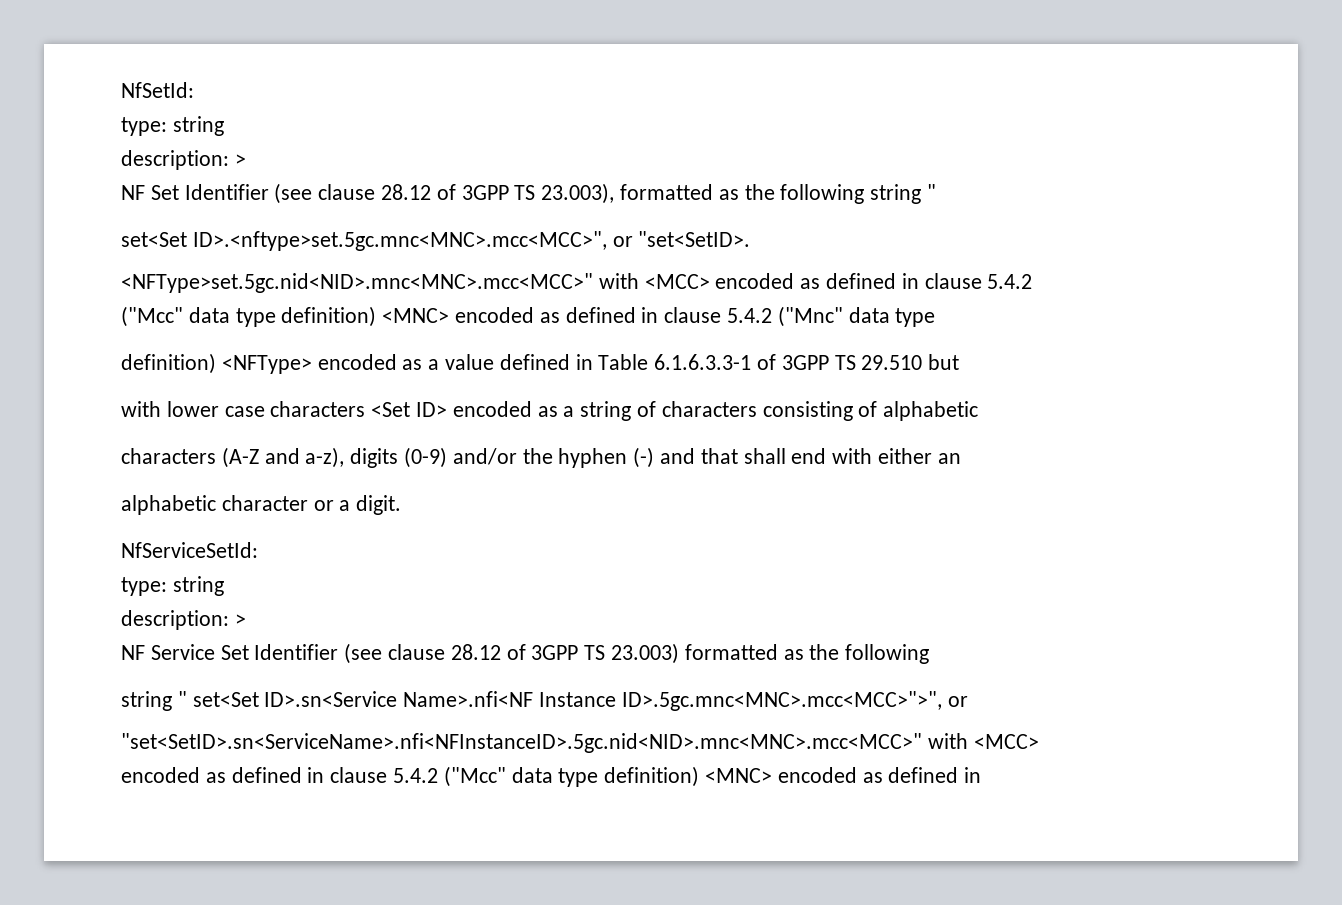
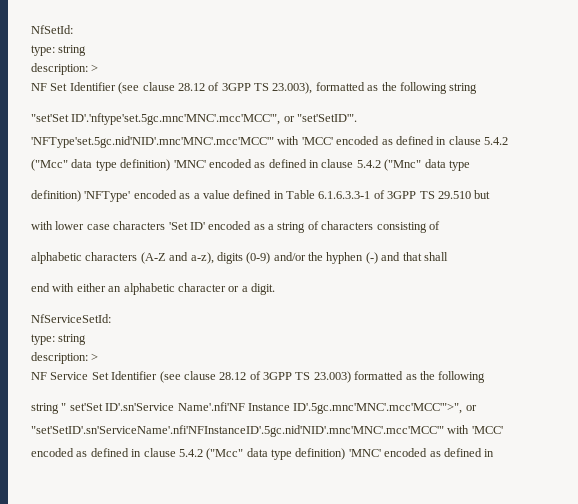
[927,184,937,200] [121,231,751,251] [121,273,710,293] " // set<Set ID>.<nftype>set.5gc.mnc<MNC>.mcc<MCC>", or "set<SetID>. // <NFType>set.5gc.nid<NID>.mnc<MNC>.mcc<MCC>" with <MCC> -> [31,113,358,125] [31,136,333,148] // "set'Set ID'.'nftype'set.5gc.mnc'MNC'.mcc'MCC'", or "set'SetID'". // 'NFType'set.5gc.nid'NID'.mnc'MNC'.mcc'MCC'" with 'MCC'
[382,308,450,323] <MNC> -> [173,160,206,168] 'MNC'
[221,355,312,374] <NFType> -> [84,191,131,202] 'NFType'
[371,402,448,417] <Set ID> -> [168,222,205,230] 'Set ID'
[883,401,979,421] alphabetic // -> [31,252,82,264] // alphabetic
(786, 456) none -> (448, 256) //
(961, 458) // -> (122, 289) none
[192,691,968,711] [121,733,1039,753] set<Set ID>.sn<Service Name>.nfi<NF Instance ID>.5gc.mnc<MNC>.mcc<MCC>">", or // "set<SetID>.sn<ServiceName>.nfi<NFInstanceID>.5gc.nid<NID>.mnc<MNC>.mcc<MCC>" with <MCC> -> [69,402,477,414] [31,425,503,437] set'Set ID'.sn'Service Name'.nfi'NF Instance ID'.5gc.mnc'MNC'.mcc'MCC'">", or // "set'SetID'.sn'ServiceName'.nfi'NFInstanceID'.5gc.nid'NID'.mnc'MNC'.mcc'MCC'" with 'MCC'
[705,768,773,783] <MNC> -> [348,449,381,457] 'MNC'

